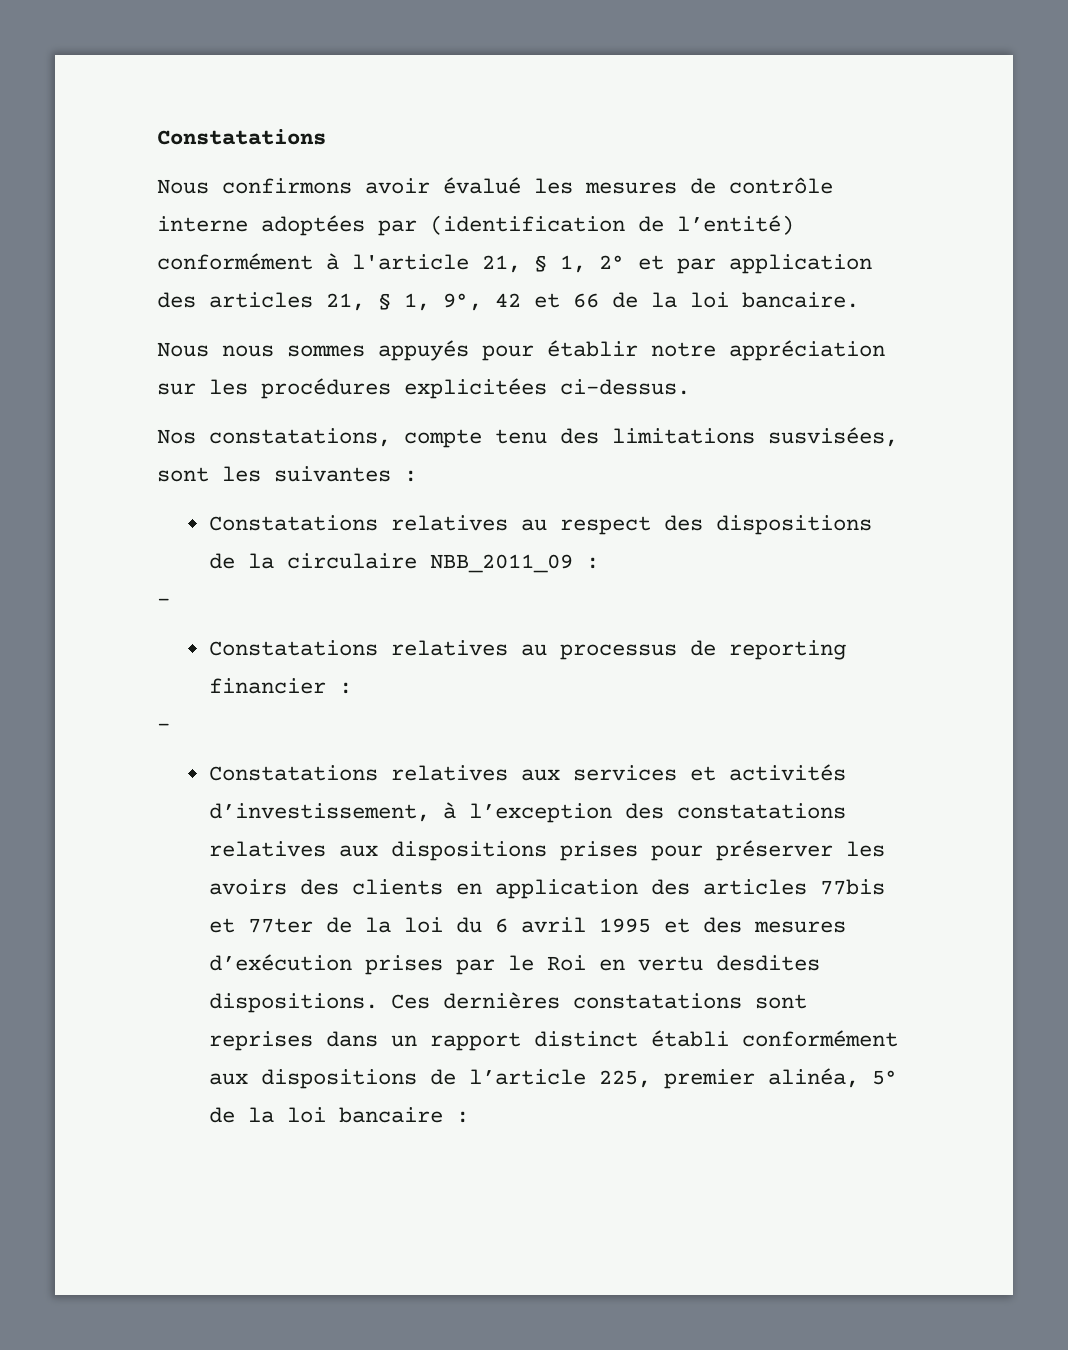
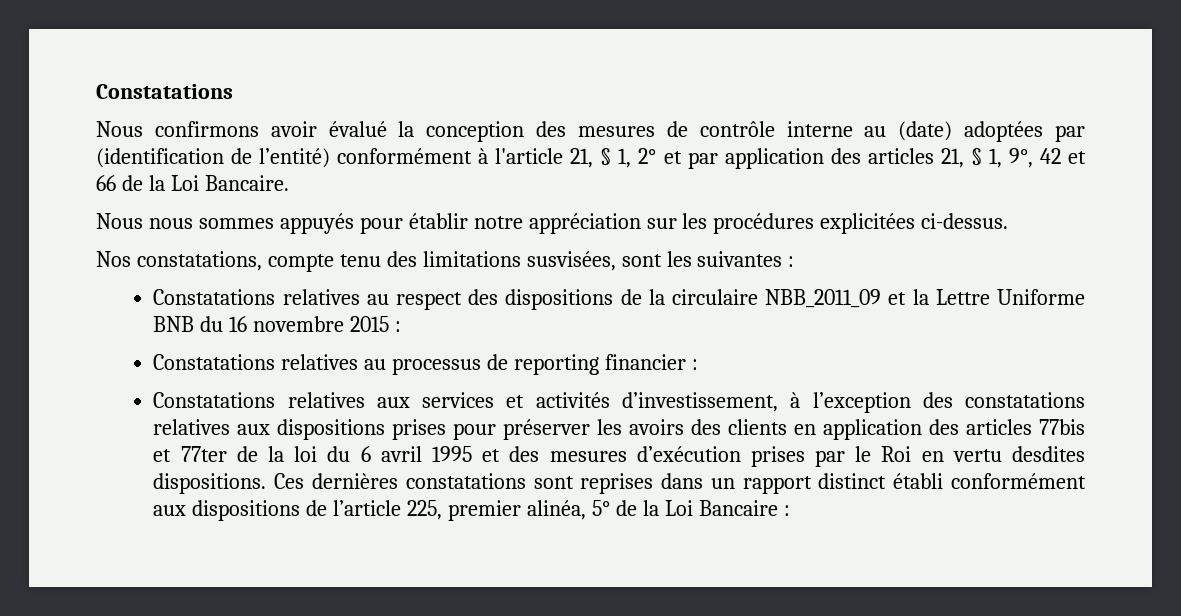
[534,178,573,194] les -> [398,121,567,142] la conception des
(248, 224) none -> [864,121,953,141] au (date)
[690,292,859,308] loi bancaire. -> [170,175,289,191] Loi Bancaire.
[586,557,600,569] [157,598,170,606] : // - -> [888,289,1085,305] [153,316,402,332] et la Lettre Uniforme BNB du 16 novembre 2015 :
[157,723,170,731] // - -> (699, 364) none
[287,1107,444,1123] loi bancaire -> [664,500,778,516] Loi Bancaire

